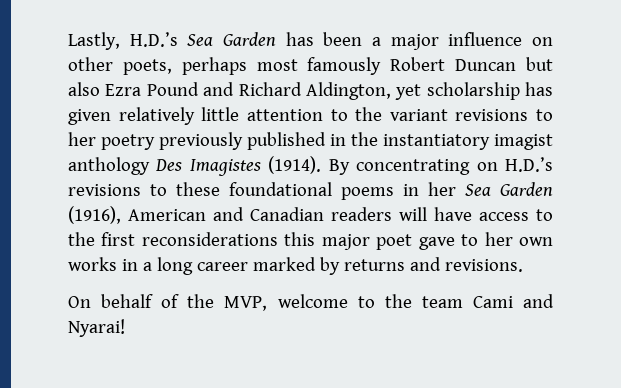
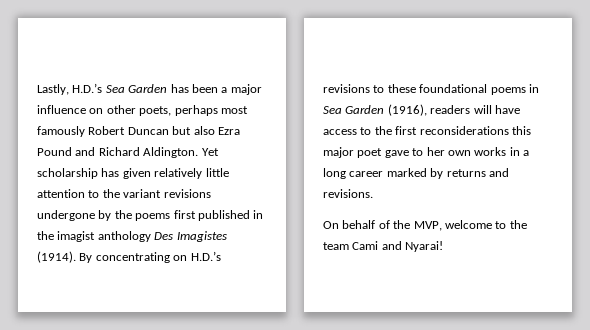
[305,82,422,100] Aldington, yet -> [143,147,219,158] Aldington. Yet
[536,109,553,121] [68,132,243,150] to her poetry previously -> [37,210,196,221] undergone by the poems first
[383,134,490,150] instantiatory -> (54, 235) none
[428,182,456,196] her -> (539, 88) none
[128,207,324,221] American and Canadian -> (427, 110) none

